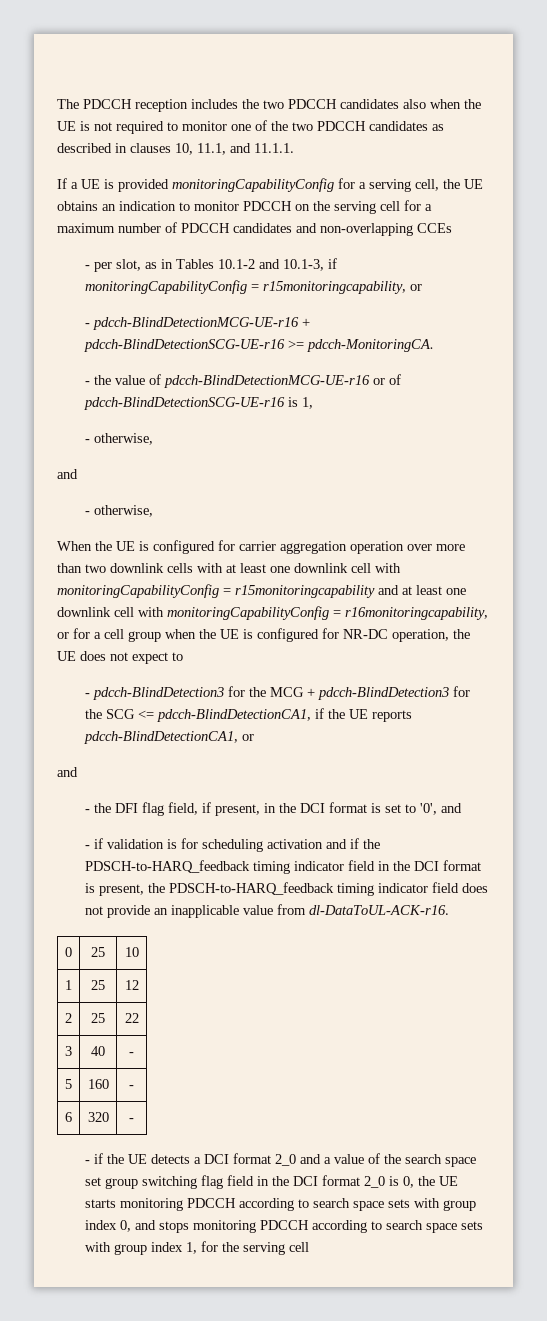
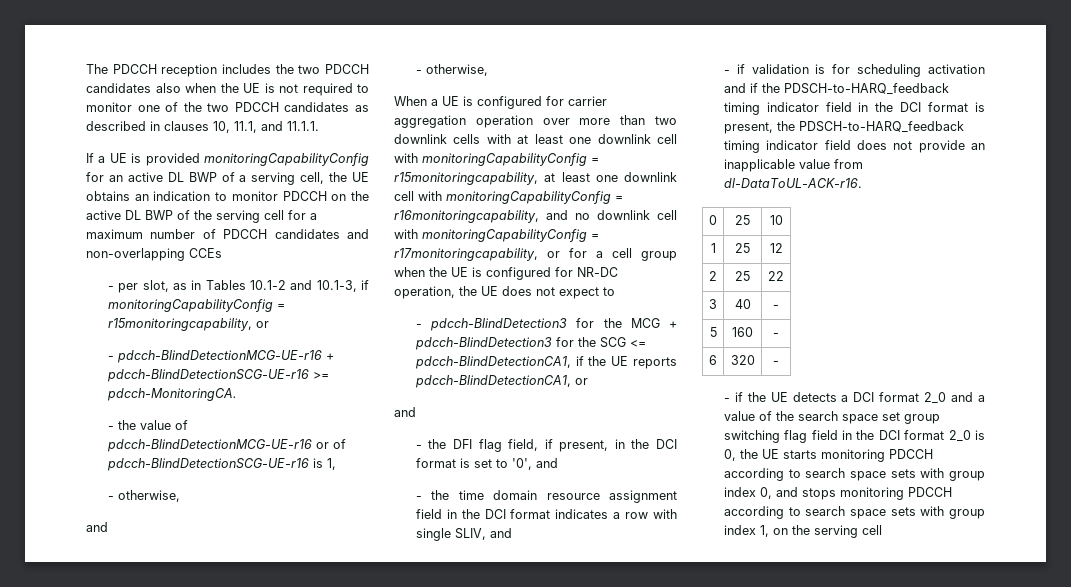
(355, 183) none -> [108,172,235,182] an active DL BWP of
(330, 206) none -> [86,210,212,220] active DL BWP of the
[95,541,112,551] the -> [431,99,438,106] a
[235,585,399,598] r15monitoringcapability and -> [394,172,538,185] r15monitoringcapability,
(488, 613) none -> [546,210,677,220] [394,229,599,242] [394,248,538,261] and no downlink cell with monitoringCapabilityConfig = r17monitoringcapability,
(463, 808) none -> [415,490,677,503] [415,509,677,519] [415,528,512,541] // - the time domain resource assignment field in the DCI format indicates a row with single SLIV, and
[201,1241,219,1252] for -> [772,528,788,535] on

